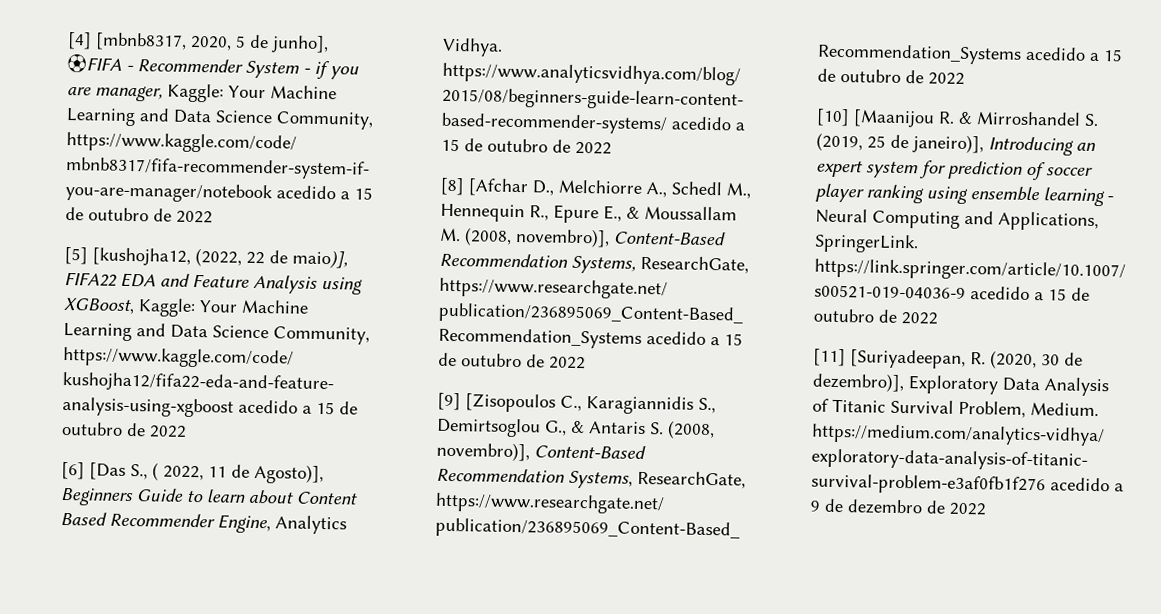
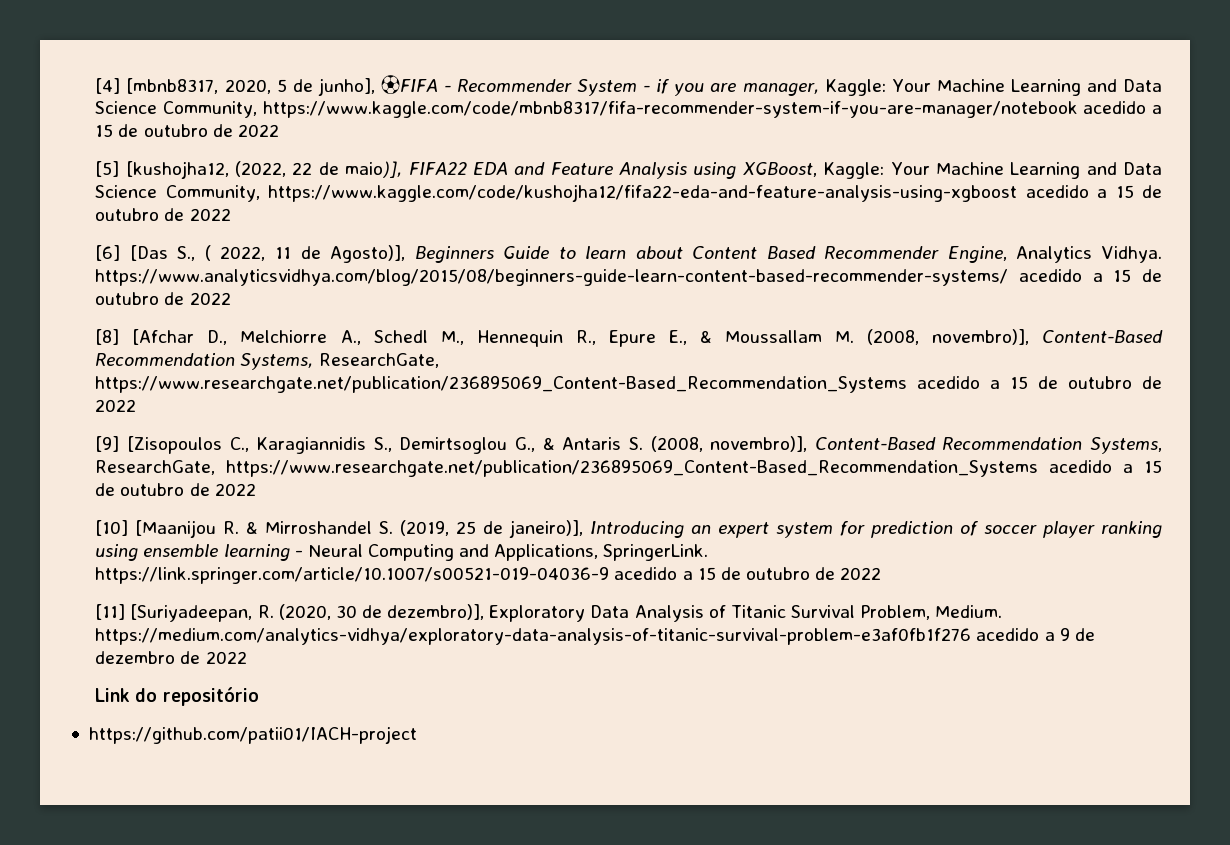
(986, 509) none -> [95,687,259,706] [88,726,417,744] // Link do repositório // https://github.com/patii01/IACH-project

